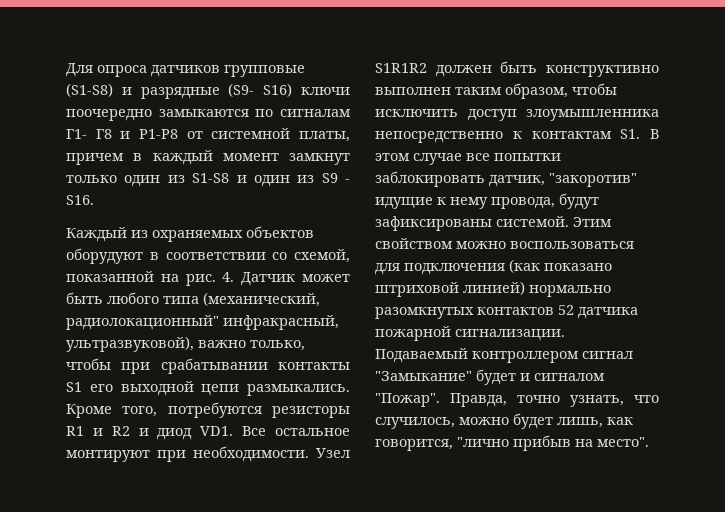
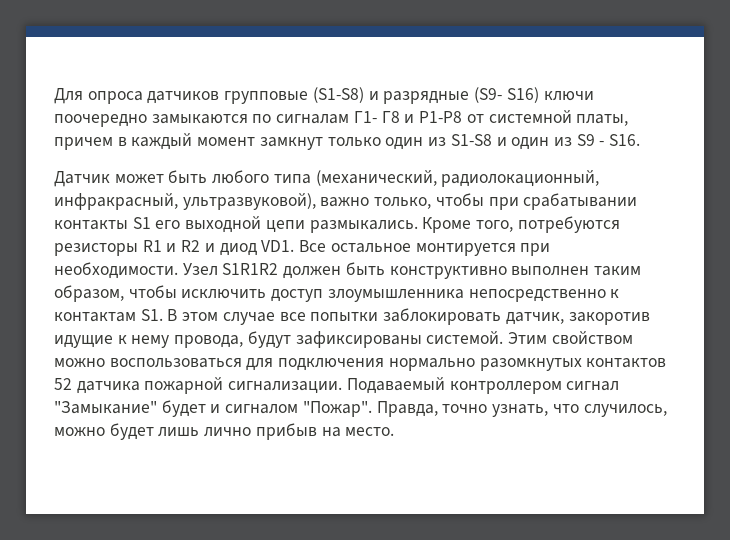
[66,226,314,242] [66,248,350,264] [66,271,235,286] Каждый из охраняемых объектов оборудуют в соответствии со схемой, показанной на рис. 4. -> (641, 140) none
[66,315,219,330] радиолокационный" -> [441,170,600,187] радиолокационный,
[66,450,150,462] монтируют -> [415,243,516,256] монтируется
[549,173,637,187] "закоротив" -> [568,312,650,325] закоротив
[509,259,612,273] [375,281,525,297] (как показано штриховой линией) -> (385, 364) none
[557,417,633,428] [375,437,509,451] лишь, как говорится, "лично -> [158,427,252,437] лишь лично
[597,437,649,447] место". -> [345,427,395,436] место.

